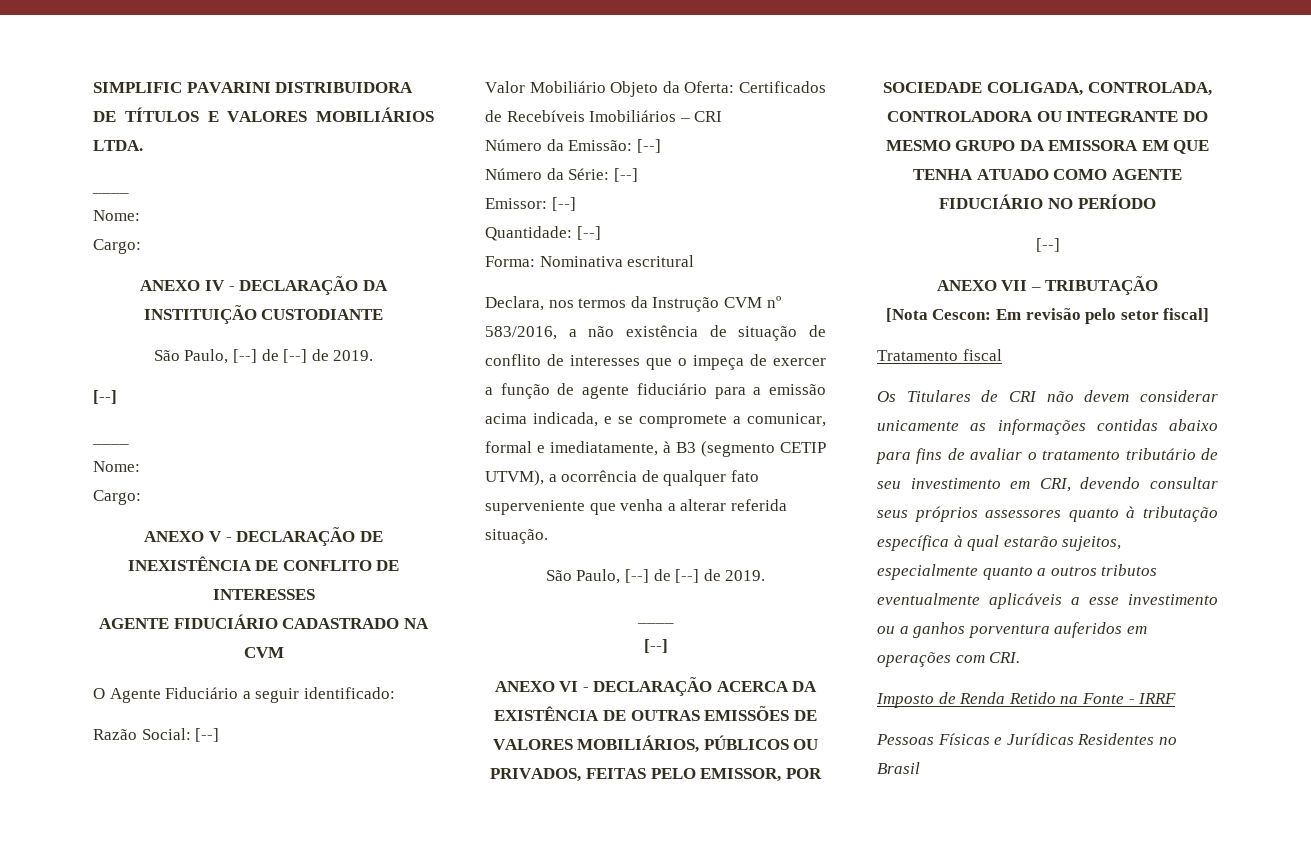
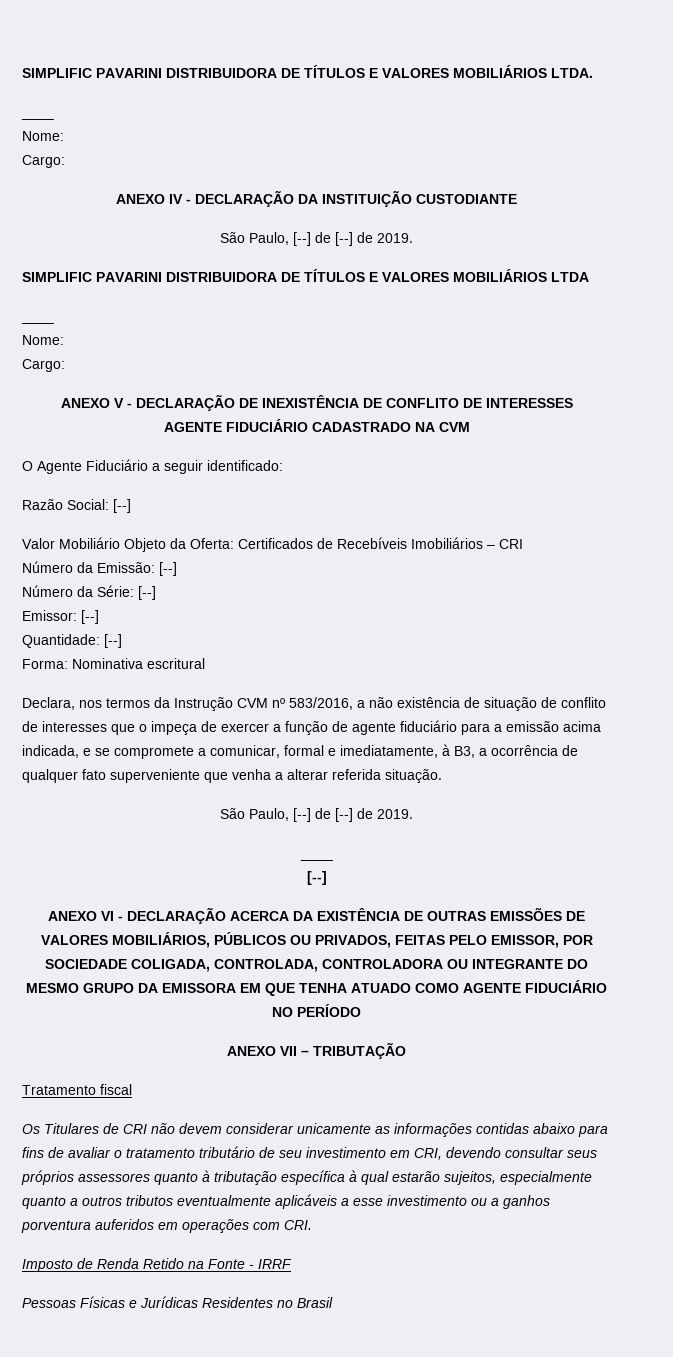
[93,390,117,404] [--] -> [22,269,589,282] SIMPLIFIC PAVARINI DISTRIBUIDORA DE TÍTULOS E VALORES MOBILIÁRIOS LTDA
[676,441,826,457] [485,470,544,486] B3 (segmento CETIP UTVM), -> [454,746,475,758] B3,
[1035,238,1060,252] // [--] -> (361, 1010) none
[885,308,1210,324] // [Nota Cescon: Em revisão pelo setor fiscal] -> (406, 1050) none

